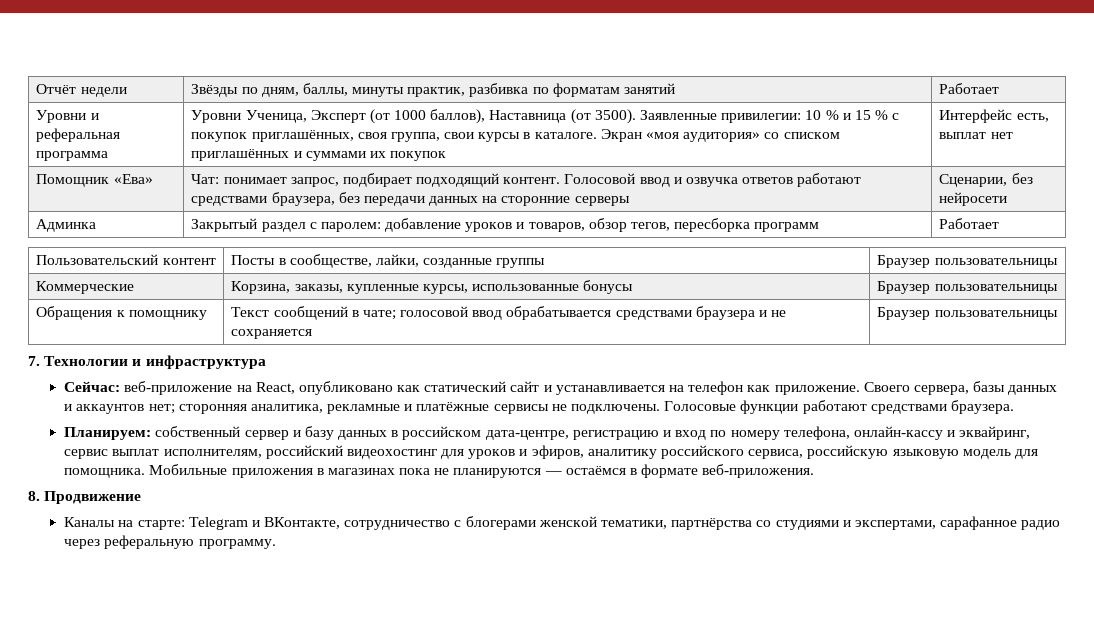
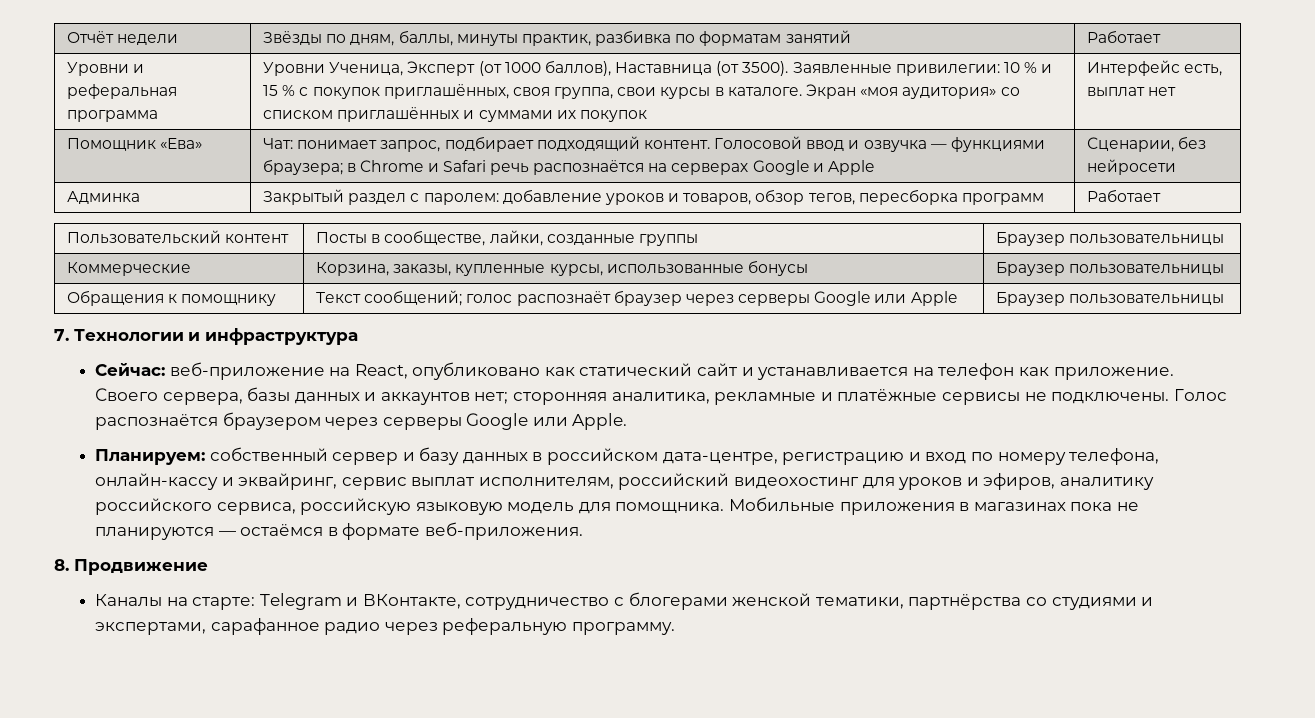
[742,173,862,187] [191,192,630,206] ответов работают средствами браузера, без передачи данных на сторонние серверы -> [930,137,1046,152] [262,159,875,175] — функциями браузера; в Chrome и Safari речь распознаётся на серверах Google и Apple
[273,306,787,320] [231,329,313,339] сообщений в чате; голосовой ввод обрабатывается средствами браузера и не сохраняется -> [364,290,957,306] сообщений; голос распознаёт браузер через серверы Google или Apple
[664,400,1014,414] Голосовые функции работают средствами браузера. -> [1173,389,1227,401] [94,412,628,430] Голос распознаётся браузером через серверы Google или Apple.

